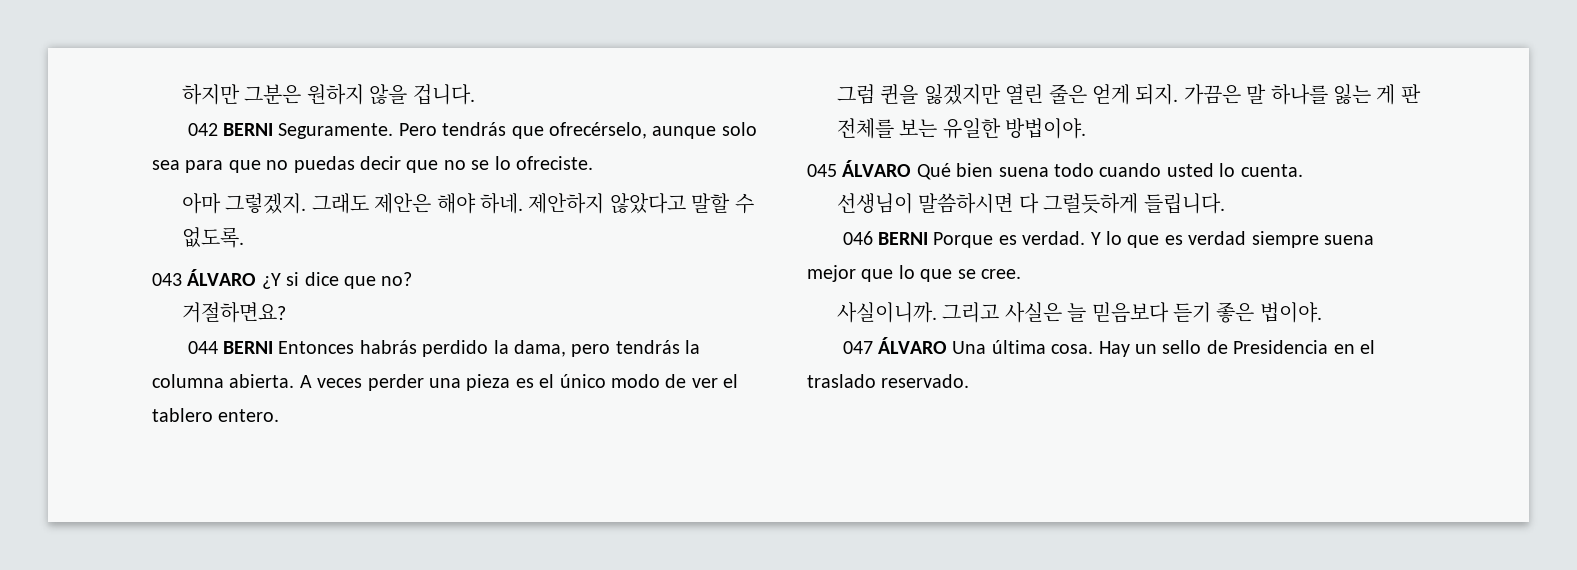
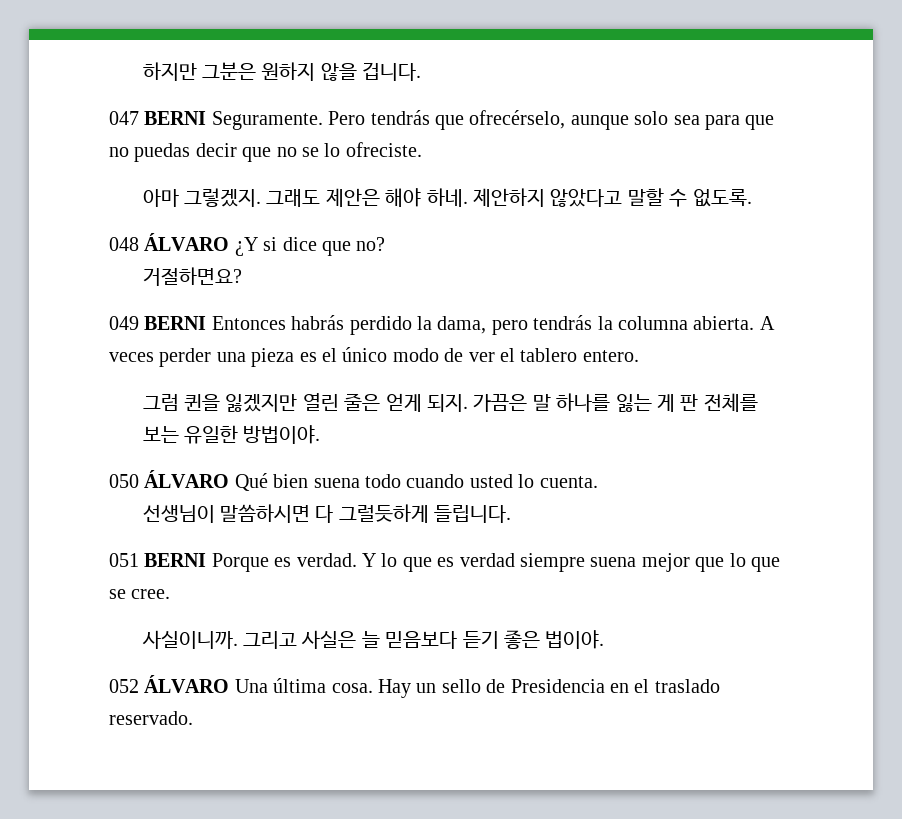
[187,123,218,136] 042 -> [109,111,139,125] 047
[152,273,182,286] 043 -> [109,237,139,251] 048
[187,341,218,354] 044 -> [109,316,139,330] 049
[807,164,837,177] 045 -> [109,474,139,488] 050
[842,231,873,245] 046 -> [109,553,139,567] 051
[842,341,873,354] 047 -> [109,679,139,693] 052

